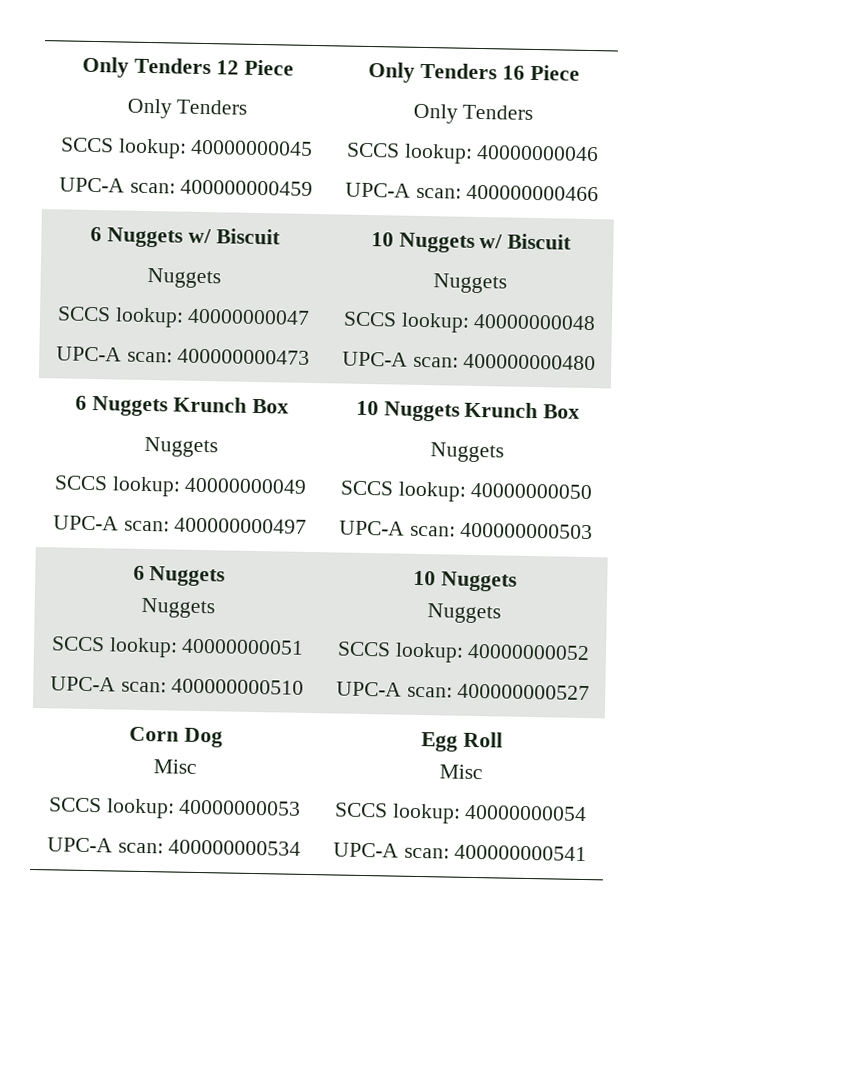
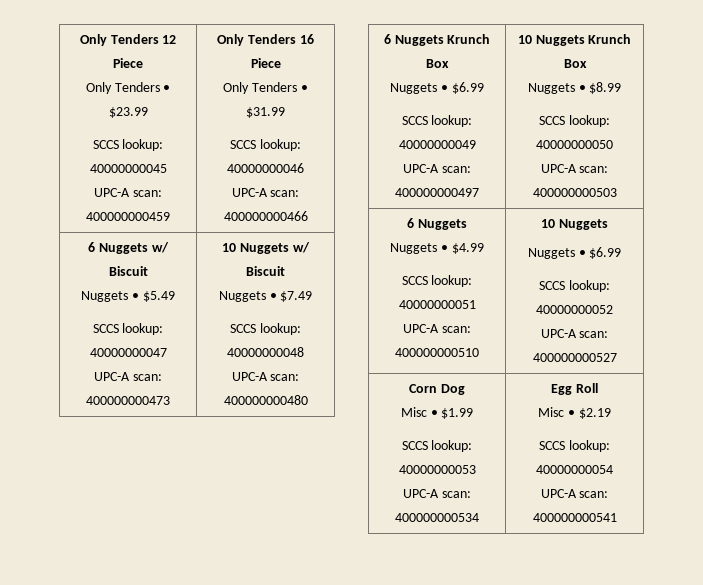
(248, 107) none -> [163,85,171,92] [108,107,148,118] • $23.99
(534, 112) none -> [300,85,308,92] [246,107,285,118] • $31.99
(221, 278) none -> [132,291,175,302] • $5.49
(507, 283) none -> [269,291,313,302] • $7.49
(218, 447) none -> [441,82,484,94] • $6.99
(504, 452) none -> [578,82,622,94] • $8.99
(215, 608) none -> [441,243,484,254] • $4.99
(501, 613) none -> [578,247,622,259] • $6.99
(197, 766) none -> [430,408,474,419] • $1.99
(483, 772) none -> [568,408,611,419] • $2.19

